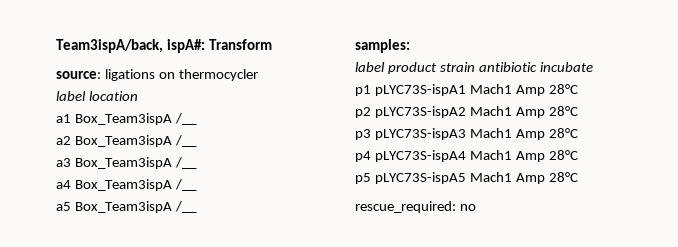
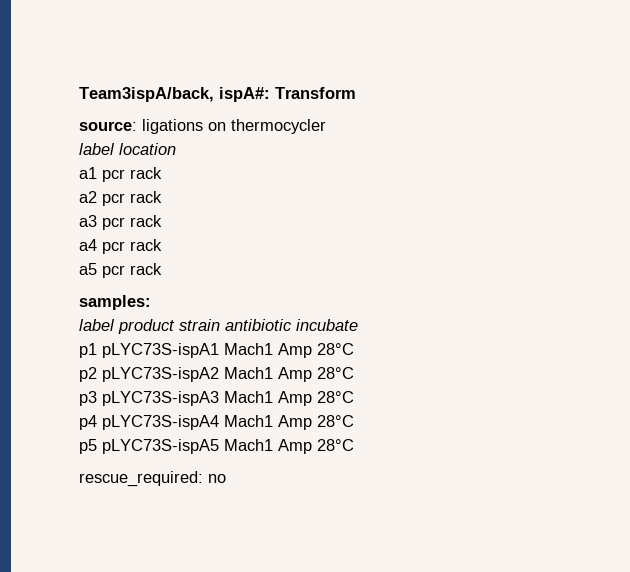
[74,113,197,125] Box_Team3ispA /__ -> [102,167,162,182] pcr rack
[74,135,197,147] Box_Team3ispA /__ -> [102,191,162,206] pcr rack
[74,157,197,169] Box_Team3ispA /__ -> [102,215,162,230] pcr rack
[74,179,197,191] Box_Team3ispA /__ -> [102,239,162,254] pcr rack
[74,201,197,213] Box_Team3ispA /__ -> [102,263,162,278] pcr rack

